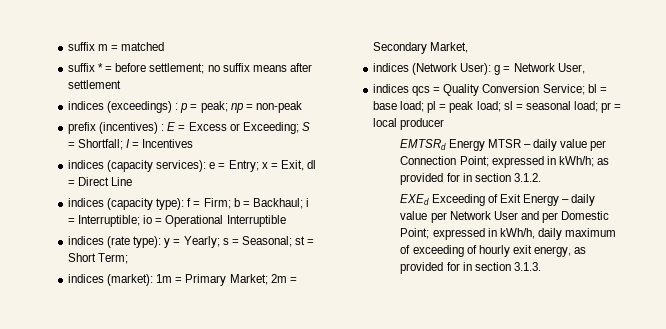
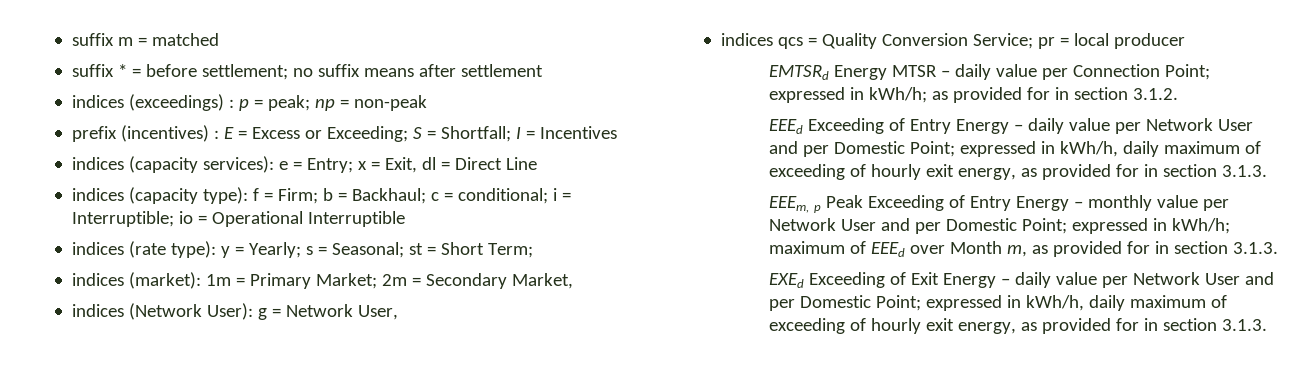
(303, 203) none -> [430,188,548,204] c = conditional;
[587,84,607,93] [373,101,598,113] bl = base load; pl = peak load; sl = seasonal load; -> (1034, 41) none
(541, 177) none -> [768,118,1253,134] [768,141,1261,157] [768,164,1267,180] [768,195,1229,213] [768,218,1230,234] [768,241,1278,257] // EEEd Exceeding of Entry Energy – daily value per Network User and per Domestic Point; expressed in kWh/h, daily maximum of exceeding of hourly exit energy, as provided for in section 3.1.3. // EEEm, p Peak Exceeding of Entry Energy – monthly value per Network User and per Domestic Point; expressed in kWh/h; maximum of EEEd over Month m, as provided for in section 3.1.3.

